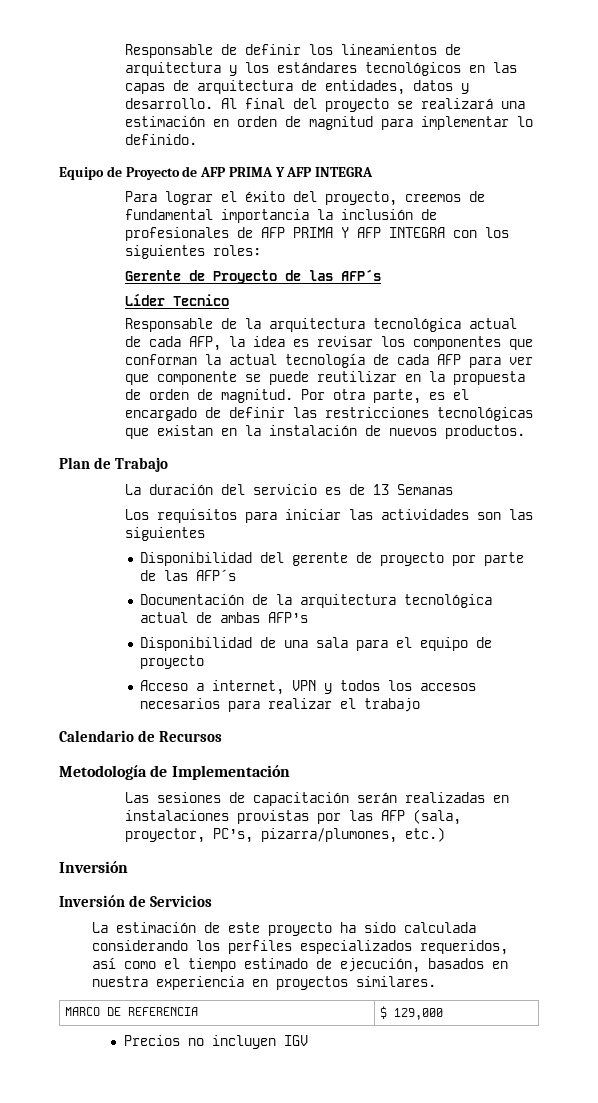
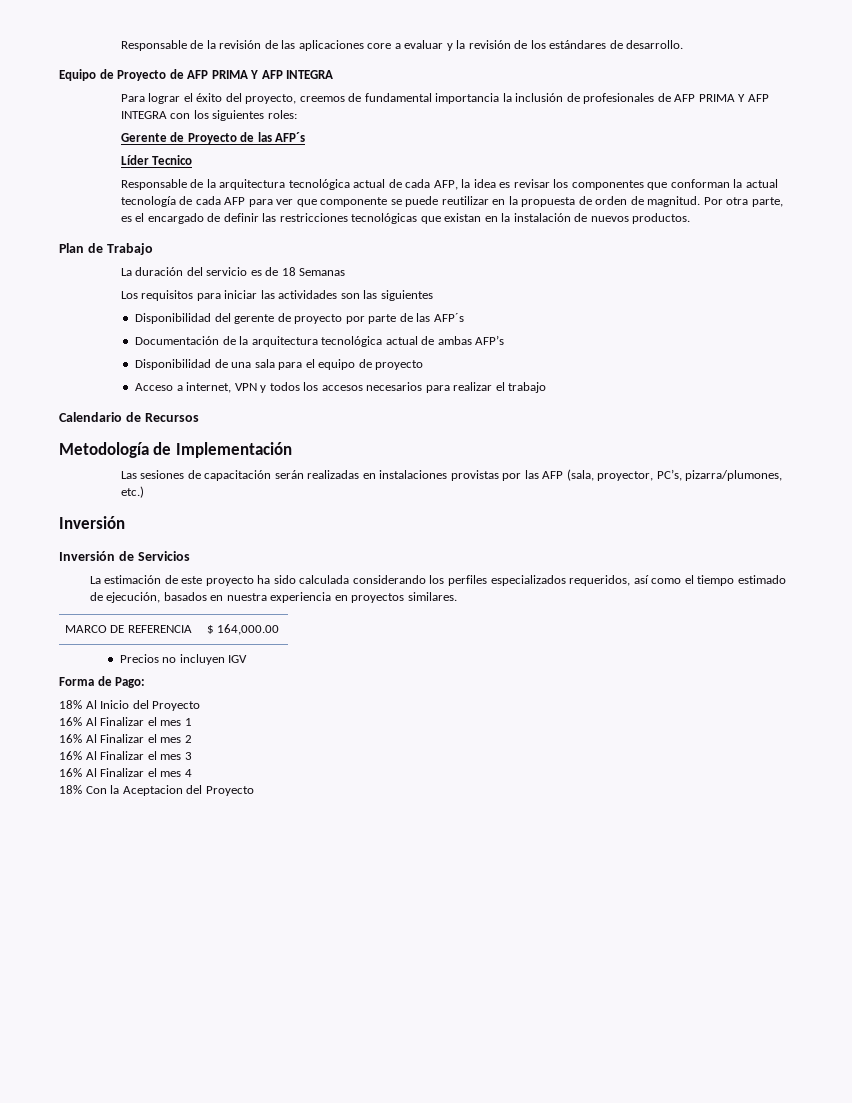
[125,44,462,58] [125,62,518,76] [125,80,470,95] [125,98,526,112] [125,116,534,130] [125,134,198,145] Responsable de definir los lineamientos de arquitectura y los estándares tecnológicos en las capas de arquitectura de entidades, datos y desarrollo. Al final del proyecto se realizará una estimación en orden de magnitud para implementar lo definido. -> [120,40,684,51] Responsable de la revisión de las aplicaciones core a evaluar y la revisión de los estándares de desarrollo.
[373,484,390,495] 13 -> [281,267,296,276] 18
[393,1008,443,1020] 129,000 -> [217,624,280,635] 164,000.00
(308, 1040) none -> [59,676,146,688] [59,700,201,711] [59,717,192,726] [59,734,192,743] [59,751,192,760] [59,768,192,777] [59,785,254,796] // Forma de Pago: // 18% Al Inicio del Proyecto // 16% Al Finalizar el mes 1 // 16% Al Finalizar el mes 2 // 16% Al Finalizar el mes 3 // 16% Al Finalizar el mes 4 // 18% Con la Aceptacion del Proyecto

